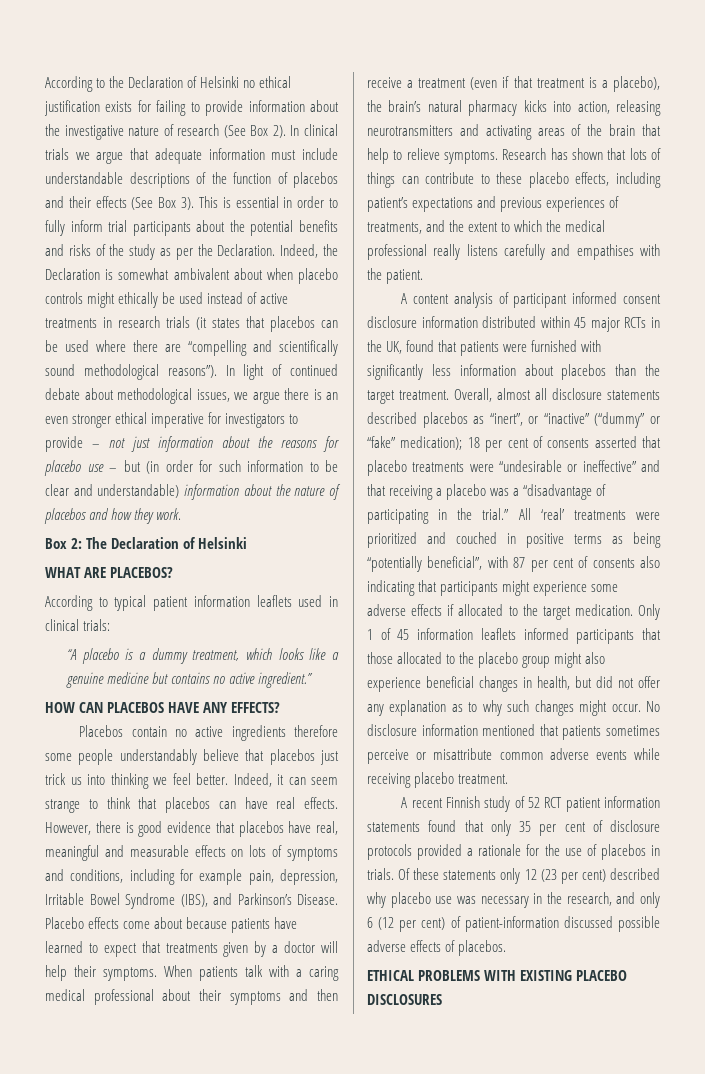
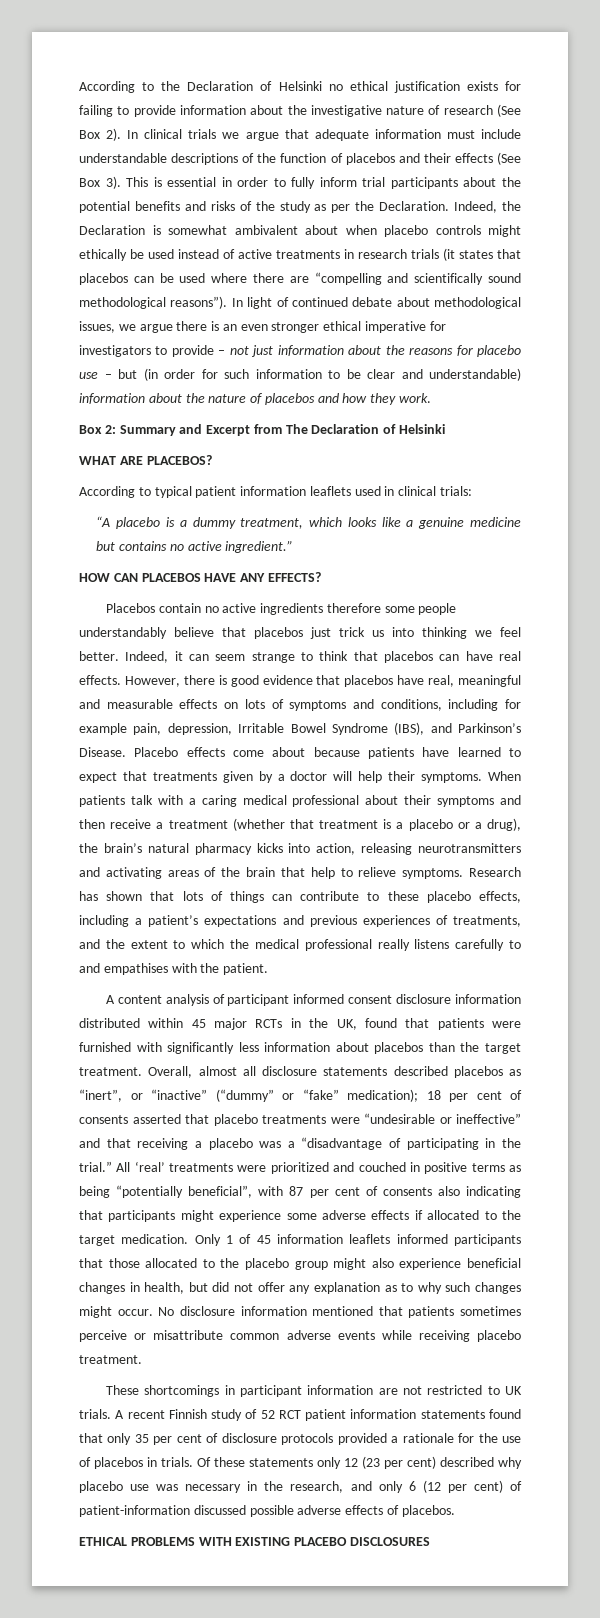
(83, 543) none -> [119,424,282,436] Summary and Excerpt from
[470,76,510,90] (even if -> [232,818,285,831] (whether
[613,76,660,92] placebo), -> [408,818,522,831] placebo or a drug),
(661, 180) none -> [135,918,143,925] a
(545, 252) none -> [508,940,521,949] to
(509, 779) none -> [105,1385,522,1397] [79,1409,111,1419] These shortcomings in participant information are not restricted to UK trials.

